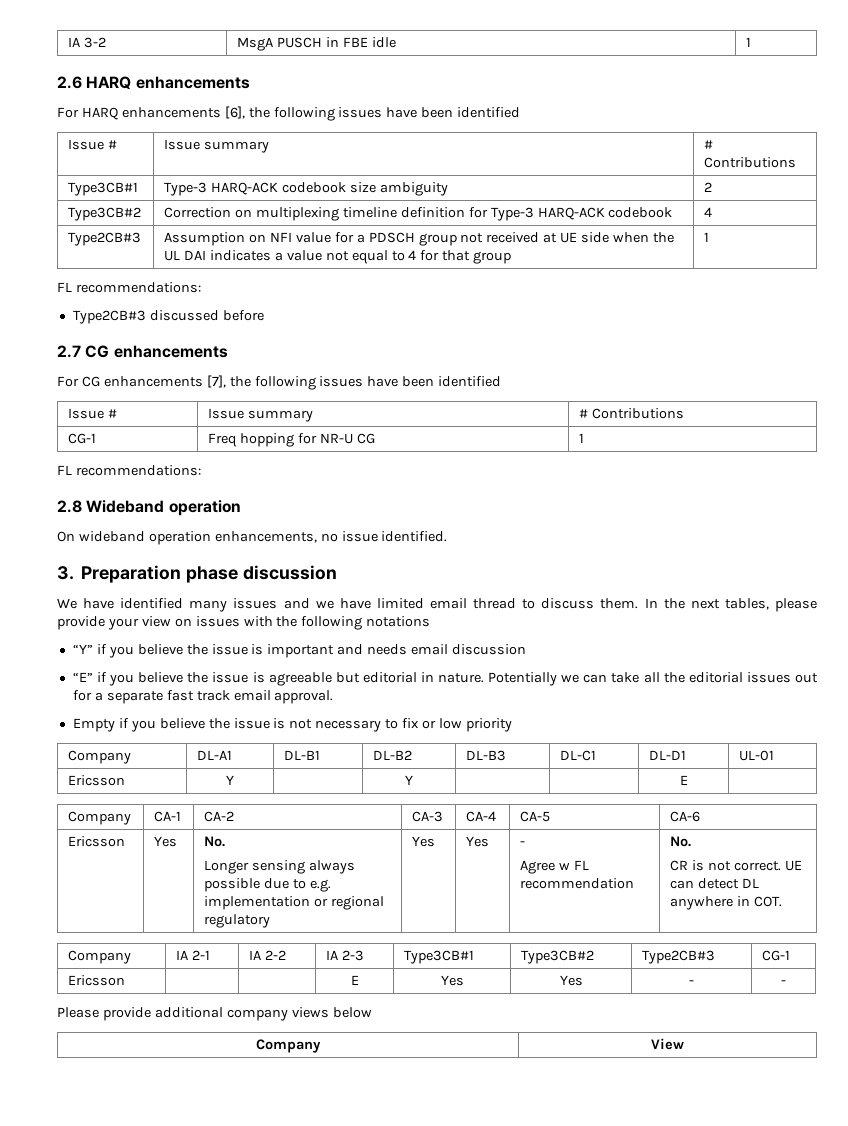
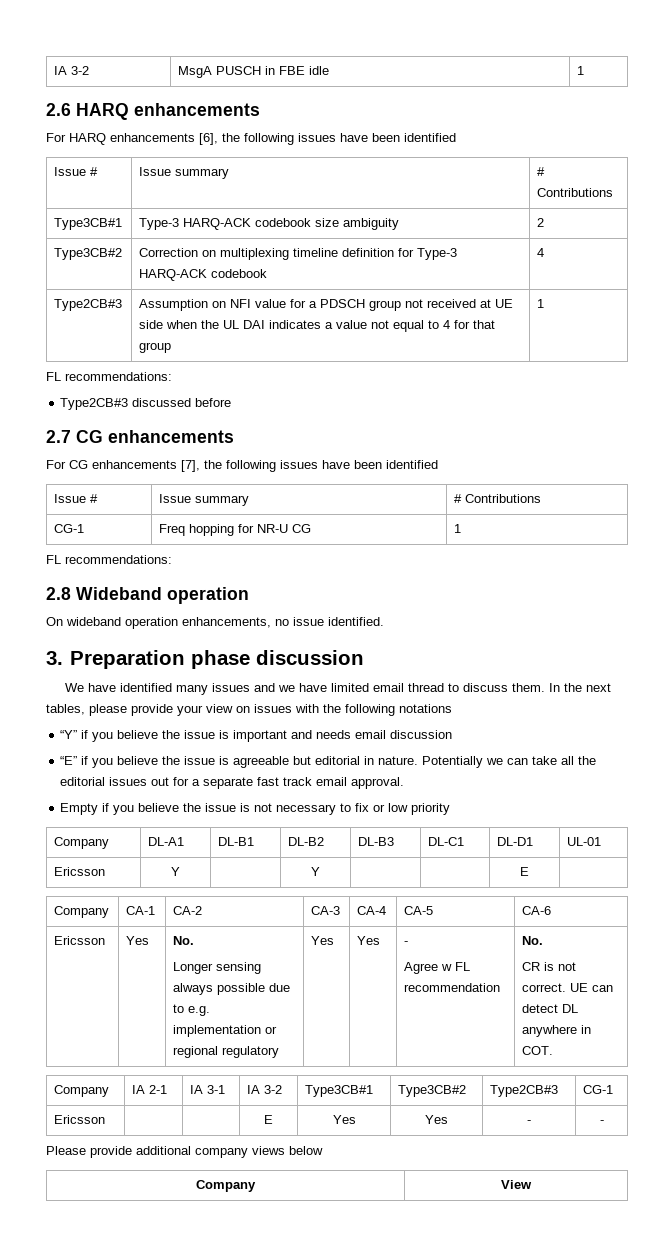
[265,950,287,960] [326,950,365,961] 2-2 | IA 2-3 -> [207,1085,226,1094] [247,1085,283,1094] 3-1 | IA 3-2

